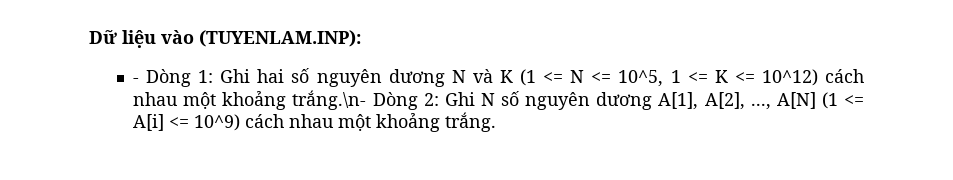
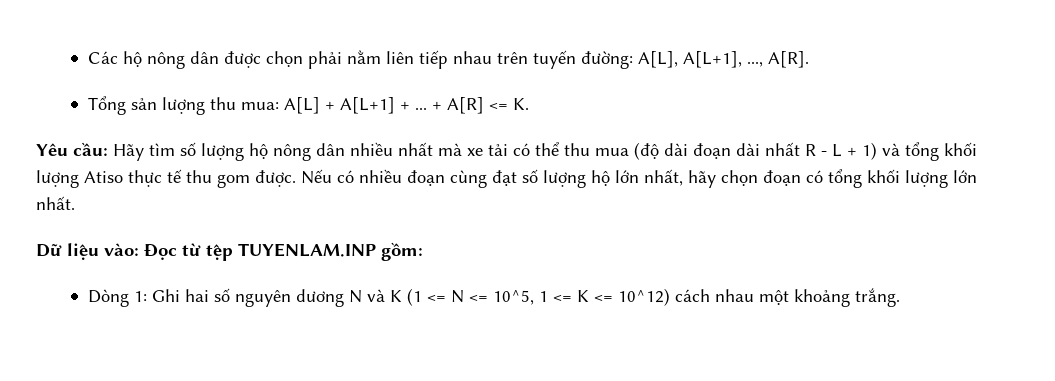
[89,30,361,48] [133,78,140,83] Dữ liệu vào (TUYENLAM.INP): // - -> [87,50,809,69] [87,96,529,115] [36,142,977,161] [36,169,977,188] [36,196,75,210] [36,242,423,261] Các hộ nông dân được chọn phải nằm liên tiếp nhau trên tuyến đường: A[L], A[L+1], ..., A[R]. // Tổng sản lượng thu mua: A[L] + A[L+1] + ... + A[R] <= K. // Yêu cầu: Hãy tìm số lượng hộ nông dân nhiều nhất mà xe tải có thể thu mua (độ dài đoạn dài nhất R - L + 1) và tổng khối lượng Atiso thực tế thu gom được. Nếu có nhiều đoạn cùng đạt số lượng hộ lớn nhất, hãy chọn đoạn có tổng khối lượng lớn nhất. // Dữ liệu vào: Đọc từ tệp TUYENLAM.INP gồm: //
[292,90,865,110] [133,113,441,132] trắng.\n- Dòng 2: Ghi N số nguyên dương A[1], A[2], ..., A[N] (1 <= A[i] <= 10^9) cách nhau một khoảng -> (850, 298) none

